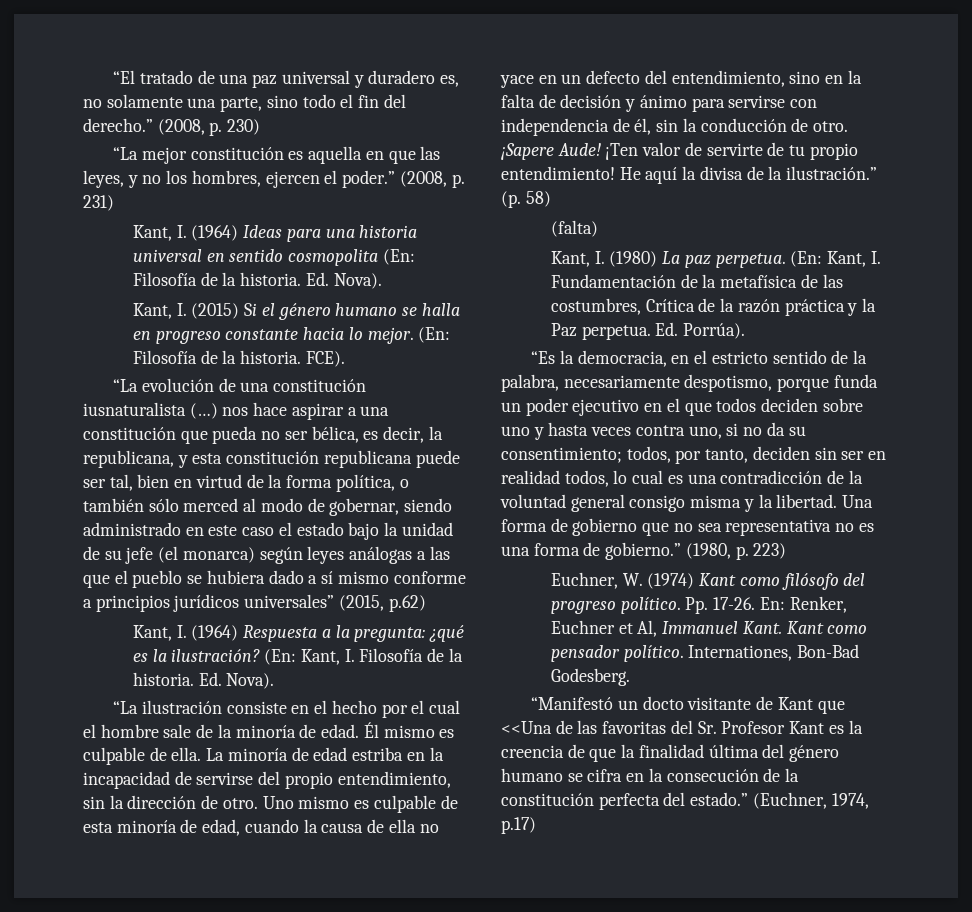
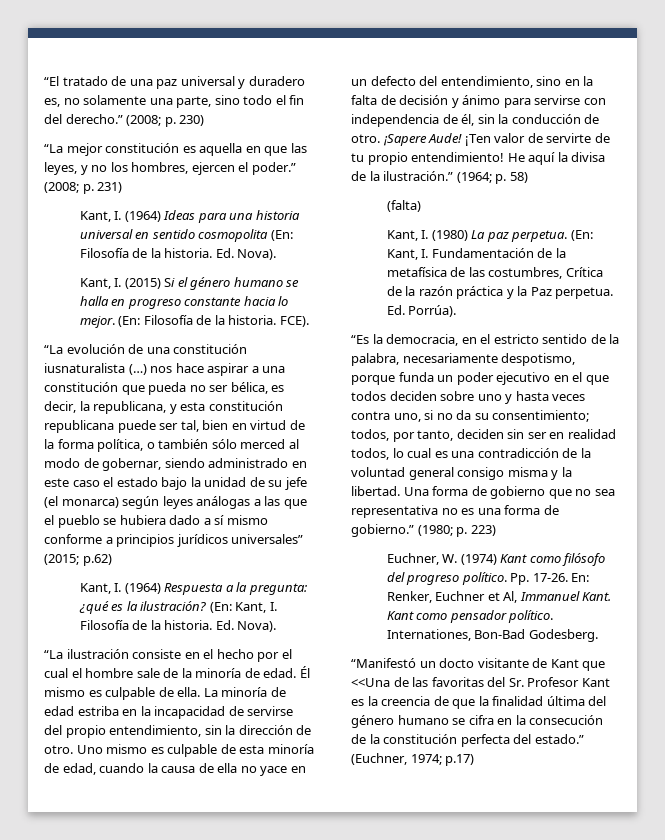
[157,119,205,135] (2008, -> [126,115,162,126] (2008;
[399,171,447,187] (2008, -> [44,182,79,193] (2008;
[338,595,384,611] (2015, -> [44,554,79,565] (2015;
[501,191,521,208] (p. -> [456,172,507,184] (1964; p.
[685,543,731,559] (1980, -> [417,525,453,536] (1980;
[831,793,869,809] 1974, -> [410,754,442,765] 1974;

